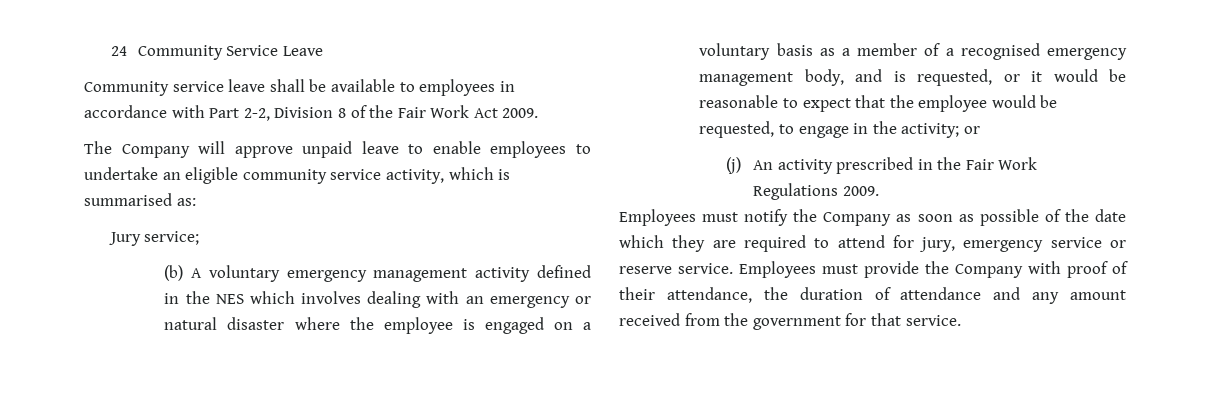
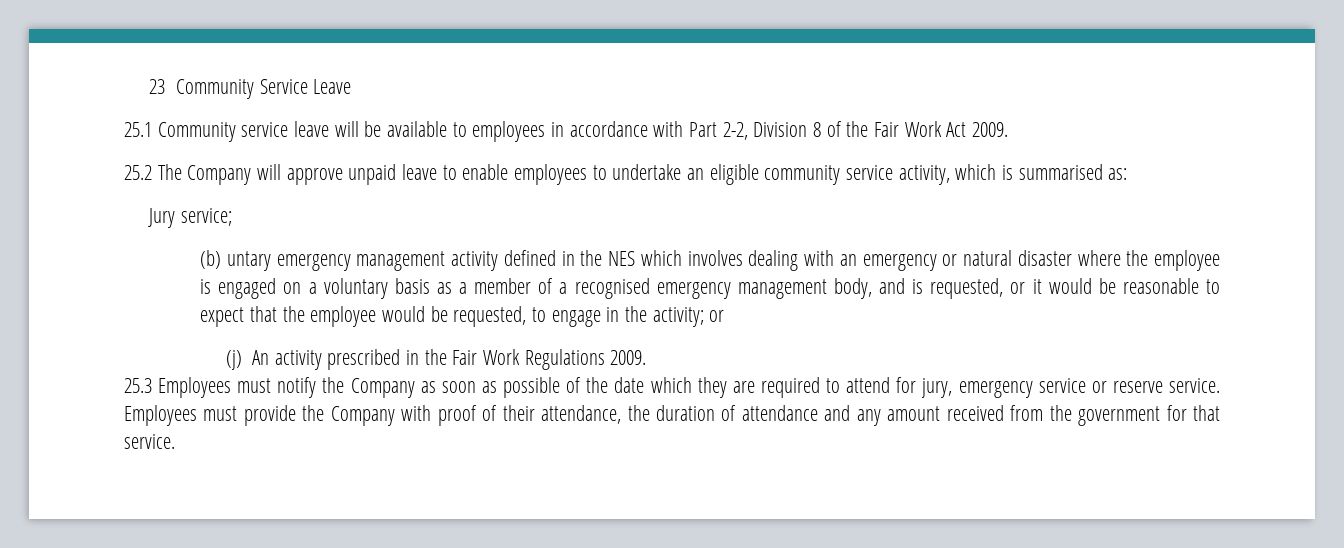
[110,46,127,56] 24 -> [149,79,166,94] 23
(323, 51) none -> [124,122,152,137] 25.1
[269,79,305,92] shall -> [334,121,359,137] will
(539, 113) none -> [124,165,152,180] 25.2
[191,265,280,282] A voluntary -> [226,251,271,271] untary
(879, 191) none -> [124,378,152,393] 25.3

